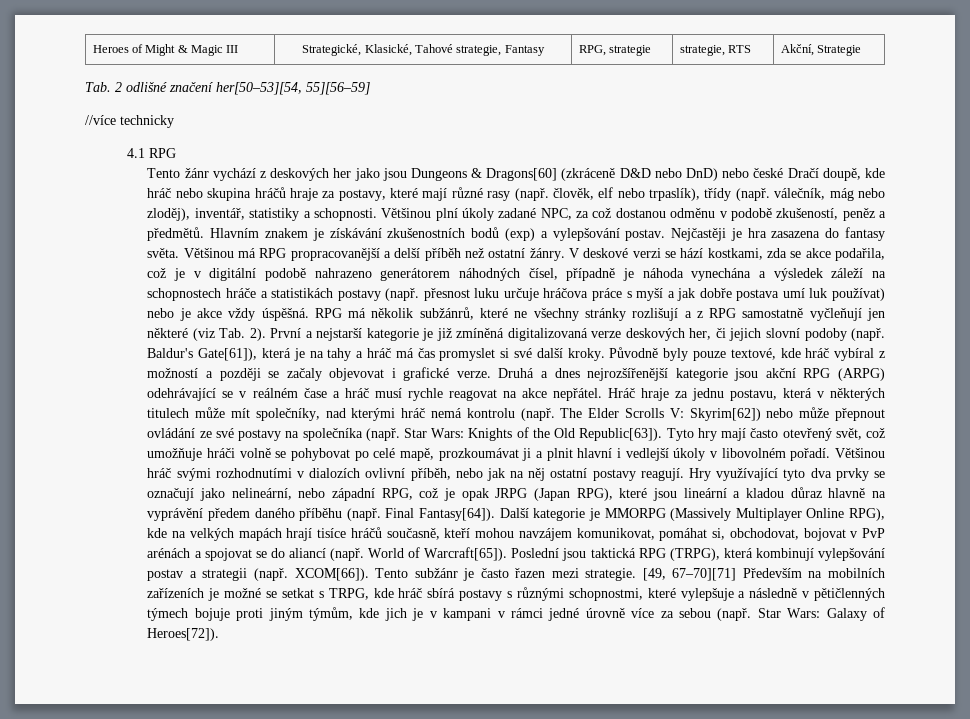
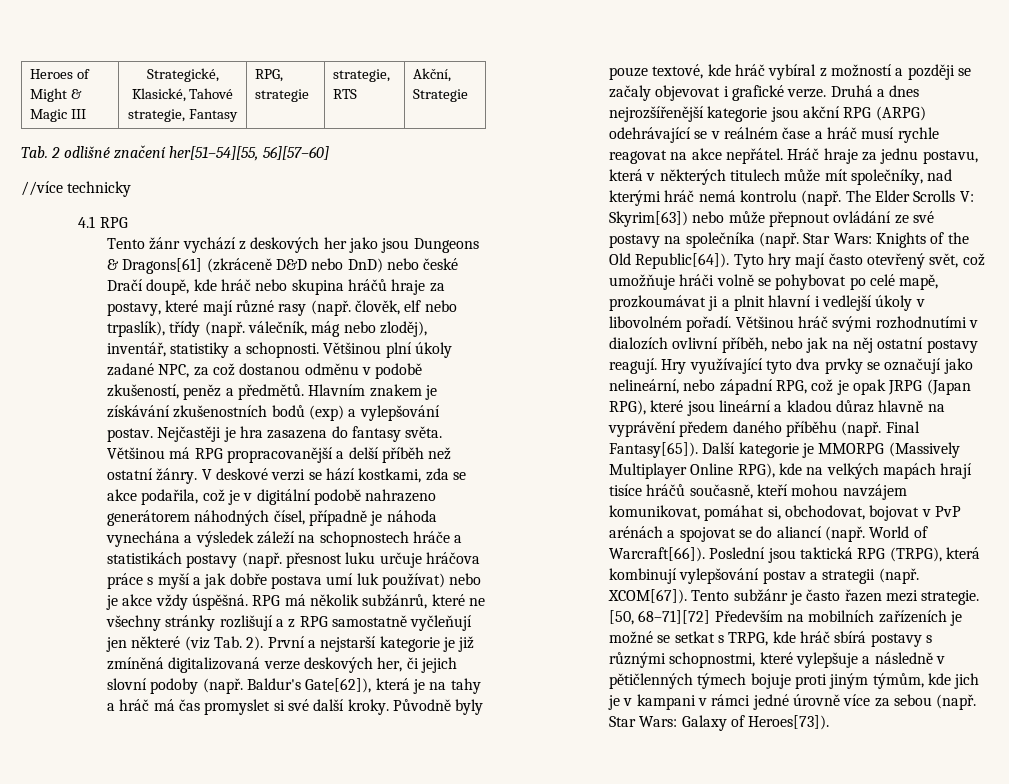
[216,82,370,95] her[50–53][54, 55][56–59] -> [169,146,329,161] her[51–54][55, 56][57–60]
[486,168,558,181] Dragons[60] -> [122,258,203,274] Dragons[61]
[198,348,258,361] Gate[61]), -> [305,678,372,693] Gate[62]),
[689,408,761,421] Skyrim[62]) -> [609,211,689,227] Skyrim[63])
[579,428,663,441] Republic[63]). -> [635,253,730,269] Republic[64]).
[419,508,496,521] Fantasy[64]). -> [609,442,699,458] Fantasy[65]).
[424,547,508,561] Warcraft[65]). -> [609,547,706,562] Warcraft[66]).
[294,568,369,581] XCOM[66]). -> [608,589,688,604] XCOM[67]).
[642,568,737,581] [49, 67–70][71] -> [609,610,711,625] [50, 68–71][72]
[147,628,220,641] Heroes[72]). -> [748,715,830,730] Heroes[73]).

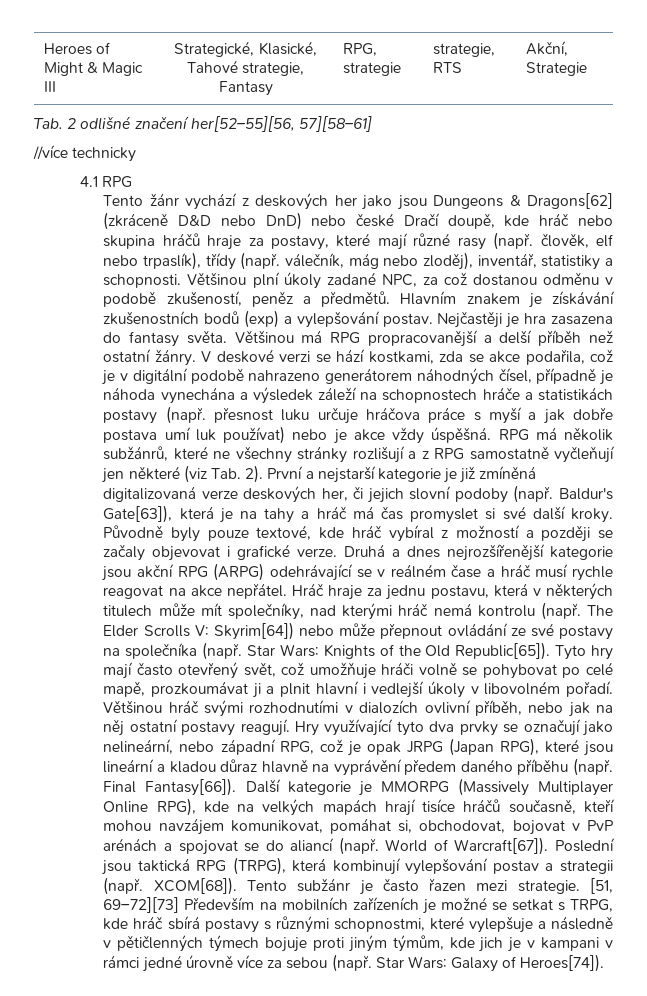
[169,146,329,161] her[51–54][55, 56][57–60] -> [190,116,372,132] her[52–55][56, 57][58–61]
[122,258,203,274] Dragons[61] -> [527,193,613,209] Dragons[62]
[305,678,372,693] Gate[62]), -> [103,505,173,523] Gate[63]),
[609,211,689,227] Skyrim[63]) -> [213,622,294,640] Skyrim[64])
[635,253,730,269] Republic[64]). -> [455,642,551,660] Republic[65]).
[609,442,699,458] Fantasy[65]). -> [145,778,237,796] Fantasy[66]).
[609,547,706,562] Warcraft[66]). -> [454,837,549,855] Warcraft[67]).
[608,589,688,604] XCOM[67]). -> [153,877,237,895] XCOM[68]).
[609,610,711,625] [50, 68–71][72] -> [590,878,614,894] [103,897,180,913] [51, 69–72][73]
[748,715,830,730] Heroes[73]). -> [520,954,605,972] Heroes[74]).

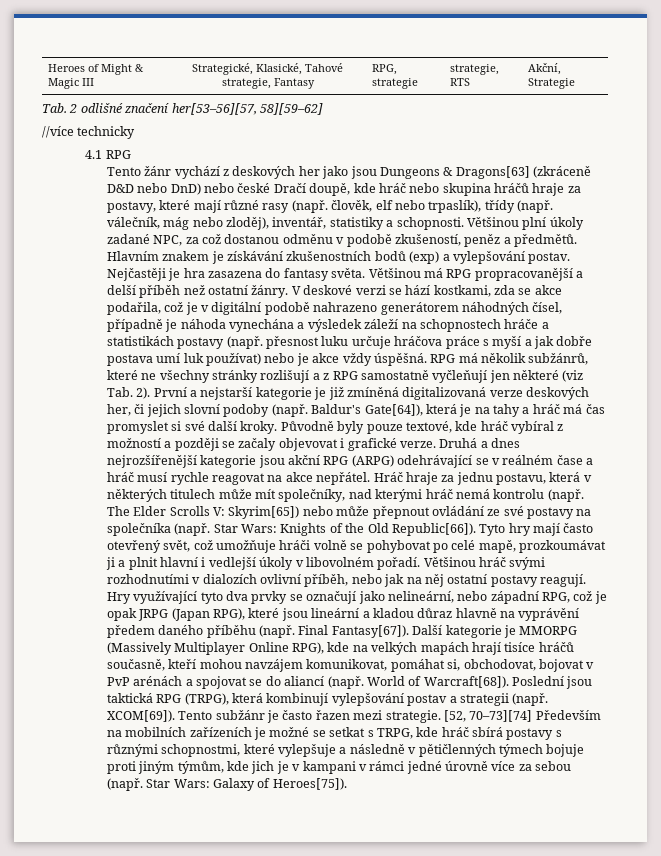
[190,116,372,132] her[52–55][56, 57][58–61] -> [171,103,323,115] her[53–56][57, 58][59–62]
[527,193,613,209] Dragons[62] -> [455,166,530,179] Dragons[63]
[103,505,173,523] Gate[63]), -> [364,404,423,416] Gate[64]),
[213,622,294,640] Skyrim[64]) -> [228,506,300,519] Skyrim[65])
[455,642,551,660] Republic[65]). -> [391,523,476,536] Republic[66]).
[145,778,237,796] Fantasy[66]). -> [331,625,409,638] Fantasy[67]).
[454,837,549,855] Warcraft[67]). -> [423,676,509,688] Warcraft[68]).
[153,877,237,895] XCOM[68]). -> [106,710,175,722] XCOM[69]).
[590,878,614,894] [103,897,180,913] [51, 69–72][73] -> [443,710,533,722] [52, 70–73][74]
[520,954,605,972] Heroes[74]). -> [272,778,347,790] Heroes[75]).

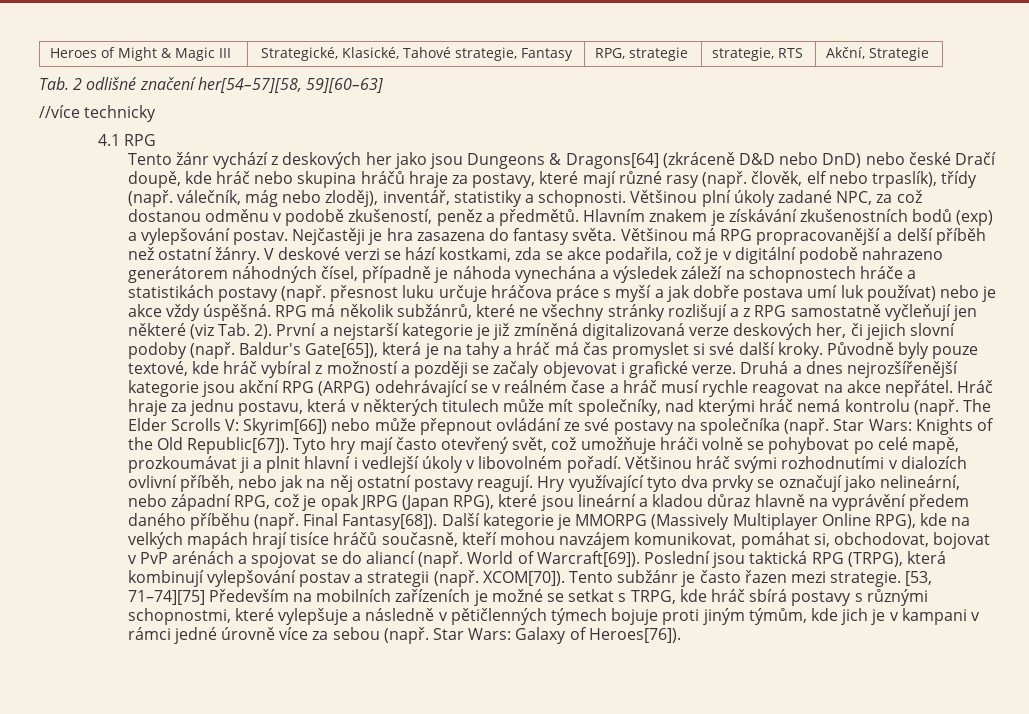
[171,103,323,115] her[53–56][57, 58][59–62] -> [197,77,383,93] her[54–57][58, 59][60–63]
[455,166,530,179] Dragons[63] -> [565,153,659,169] Dragons[64]
[364,404,423,416] Gate[64]), -> [305,343,379,358] Gate[65]),
[228,506,300,519] Skyrim[65]) -> [243,418,328,435] Skyrim[66])
[391,523,476,536] Republic[66]). -> [187,437,290,454] Republic[67]).
[331,625,409,638] Fantasy[67]). -> [342,514,438,530] Fantasy[68]).
[423,676,509,688] Warcraft[68]). -> [536,551,640,567] Warcraft[69]).
[106,710,175,722] XCOM[69]). -> [482,571,565,586] XCOM[70]).
[443,710,533,722] [52, 70–73][74] -> [905,571,933,586] [127,590,205,605] [53, 71–74][75]
[272,778,347,790] Heroes[75]). -> [588,628,681,643] Heroes[76]).

